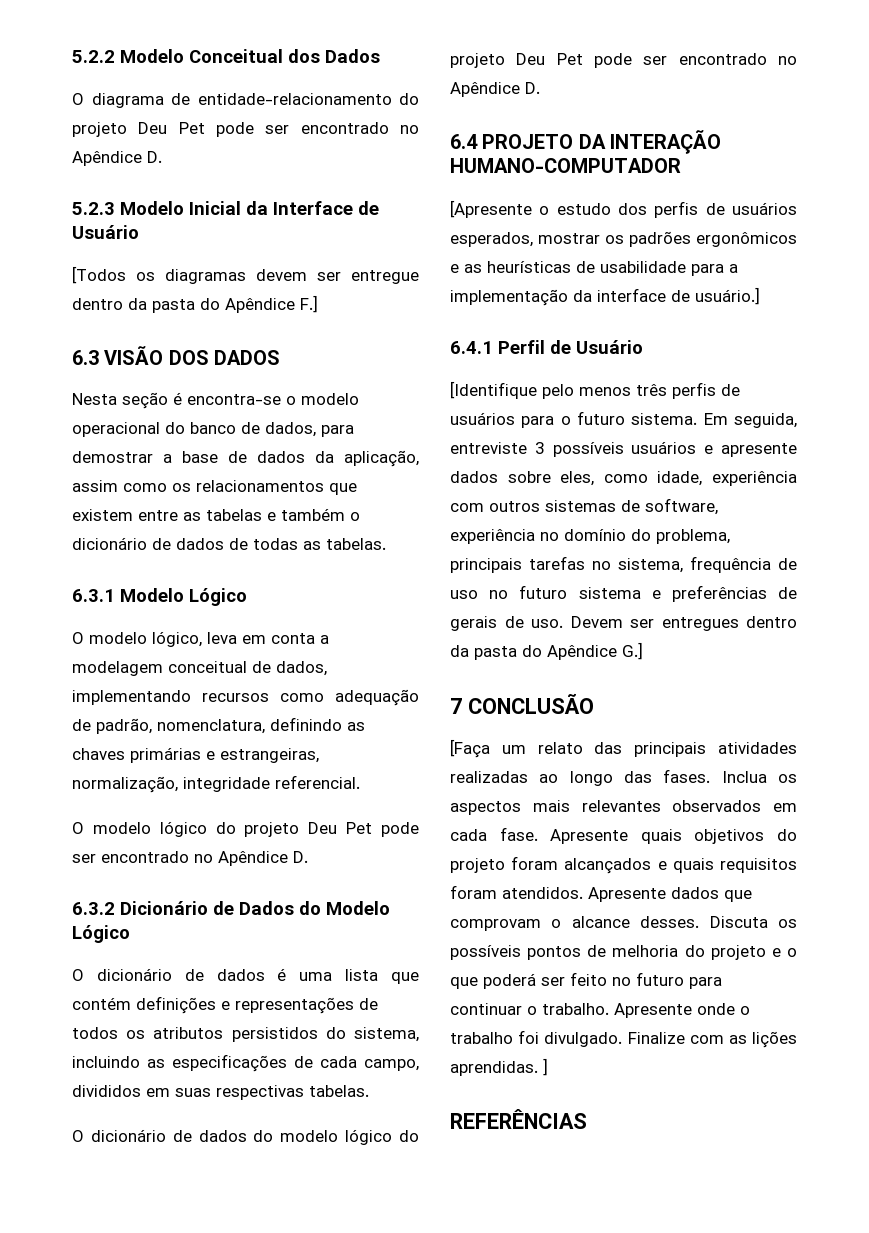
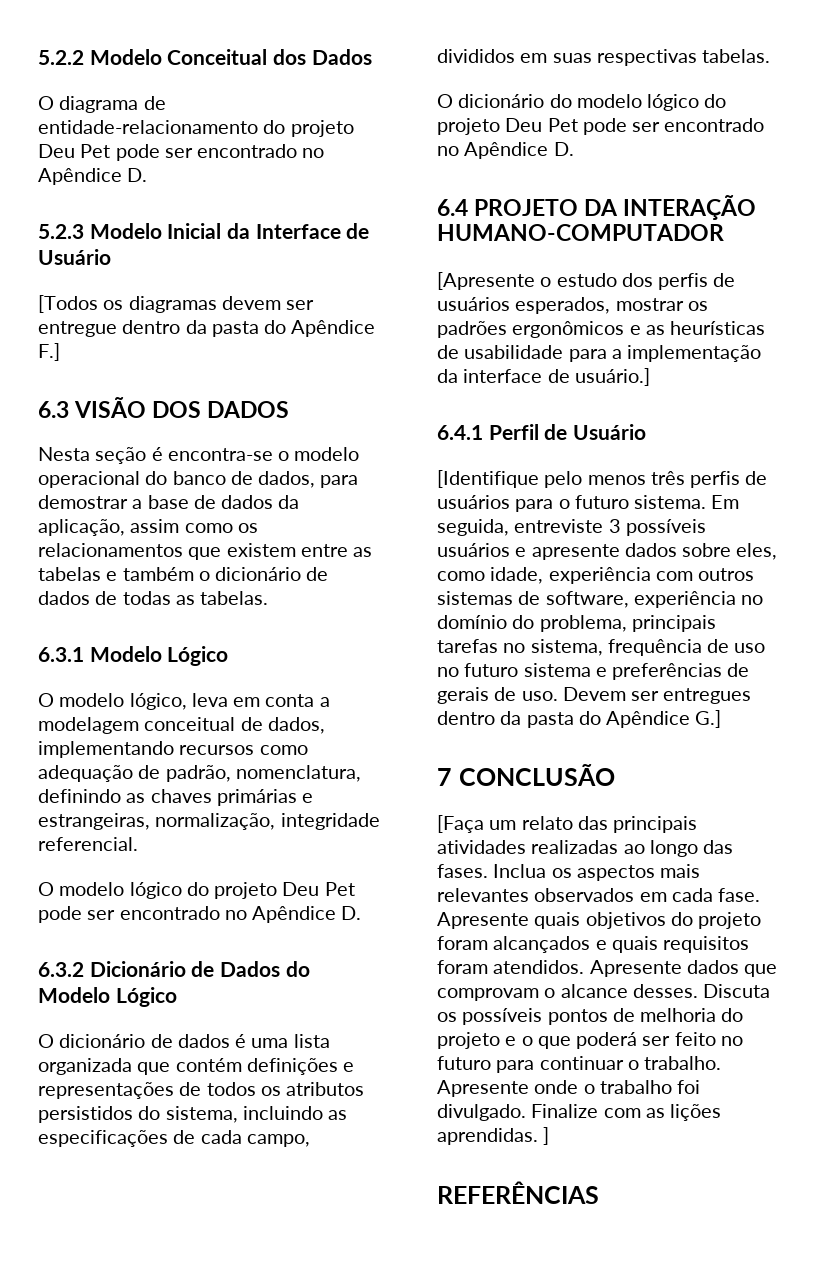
(379, 975) none -> [38,1058,132,1075] organizada
[172,1130,247,1142] de dados -> (545, 101) none

